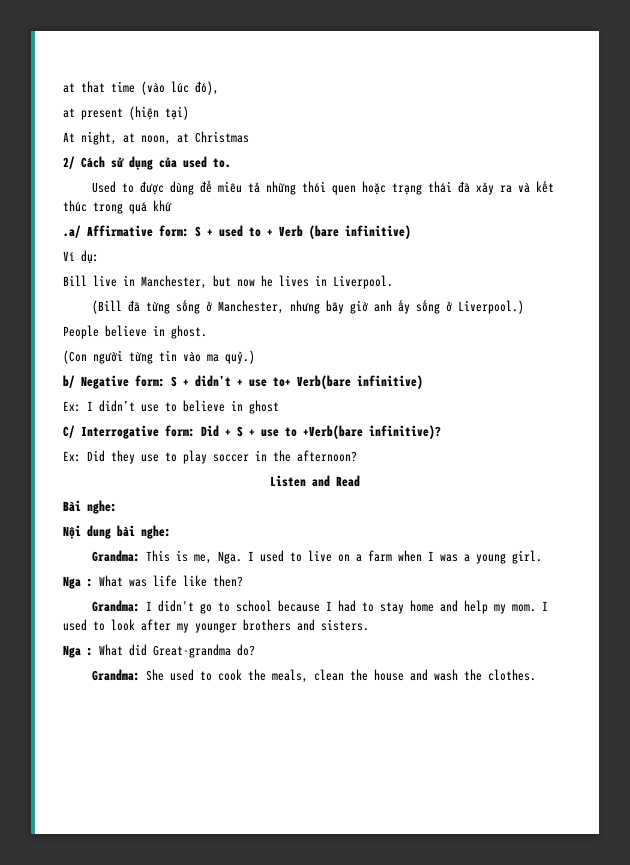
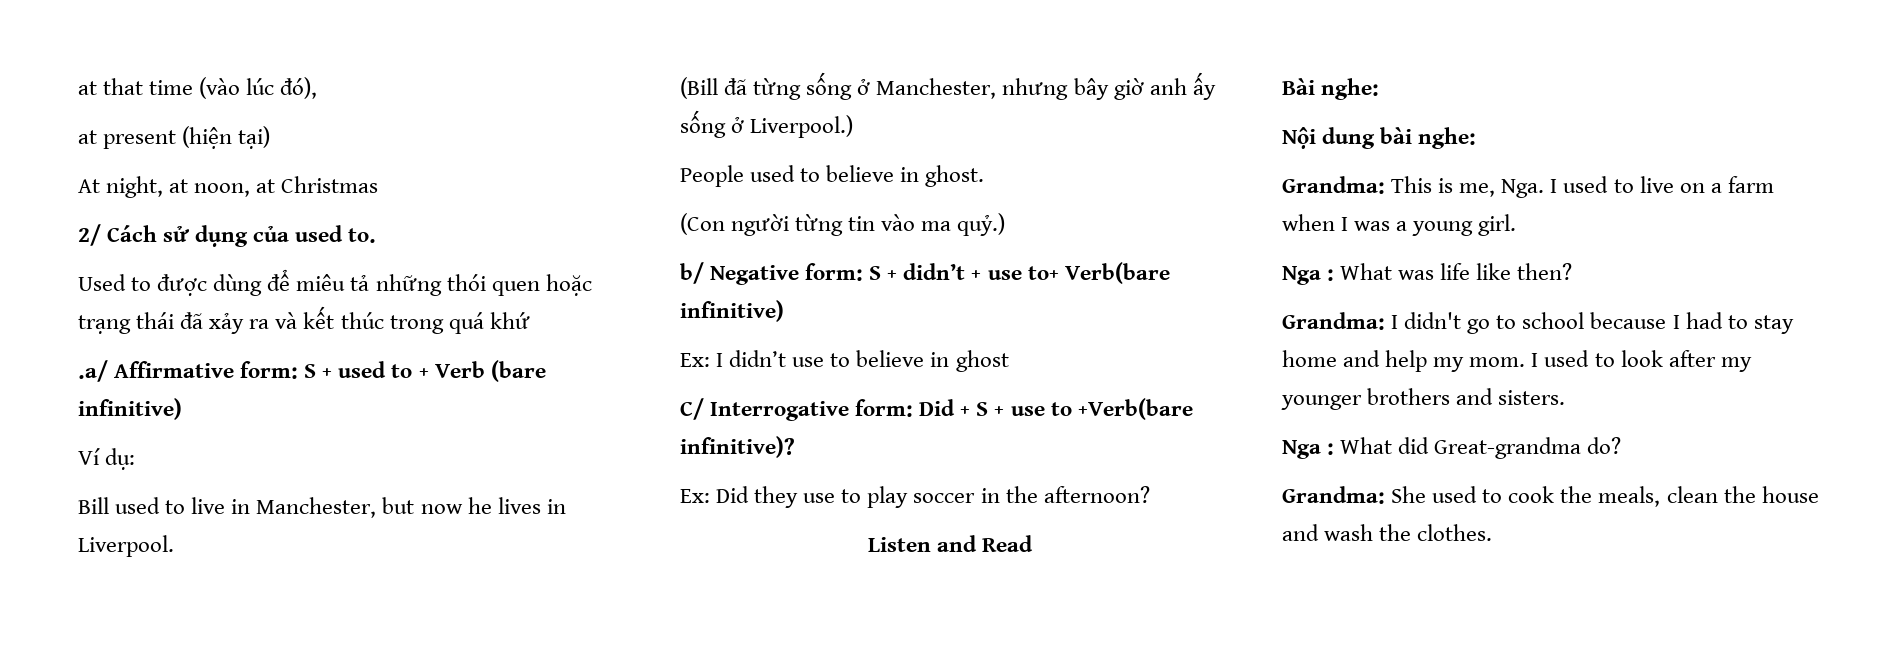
(87, 280) none -> [115,497,186,514] used to
(99, 332) none -> [750,165,821,182] used to

